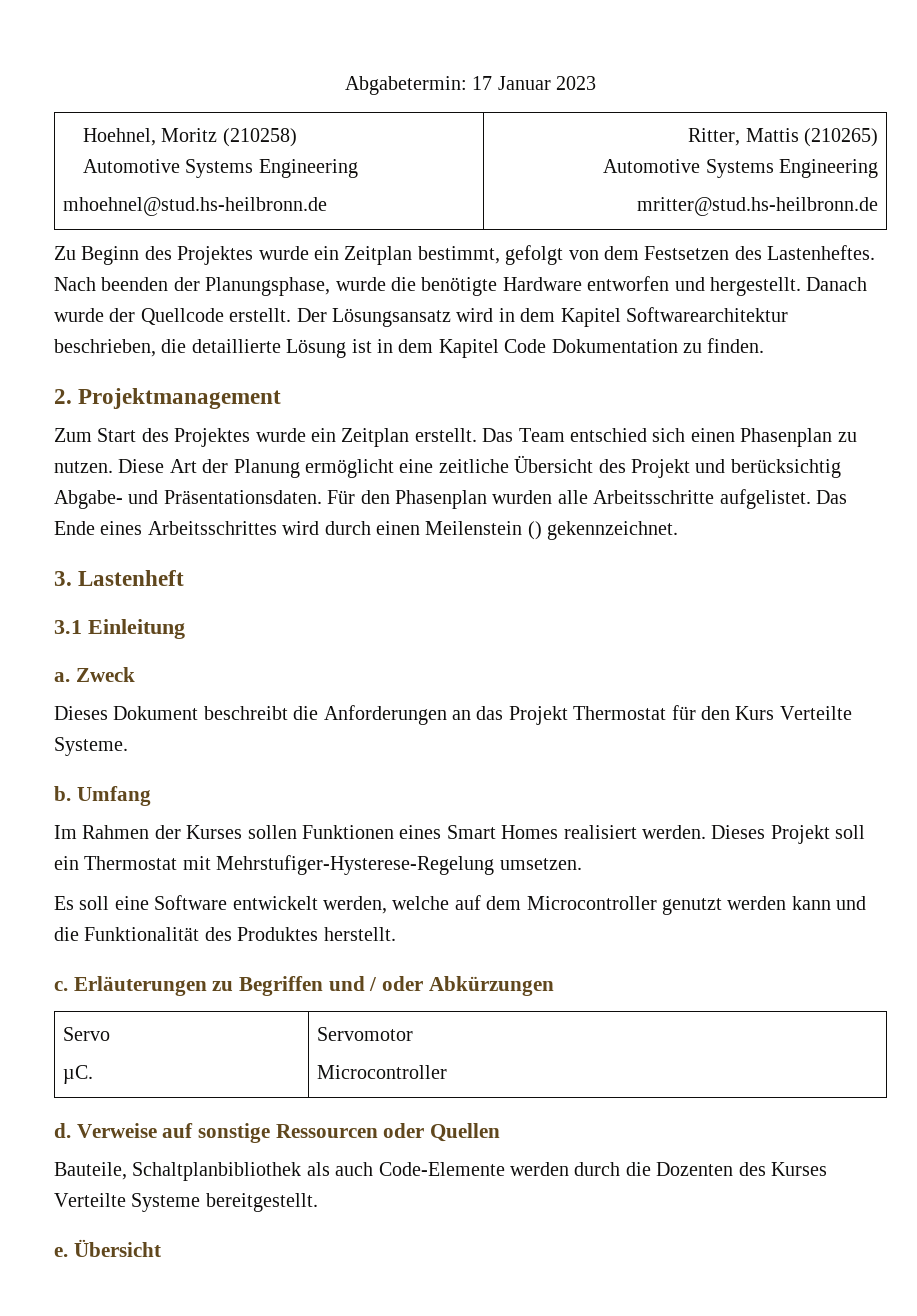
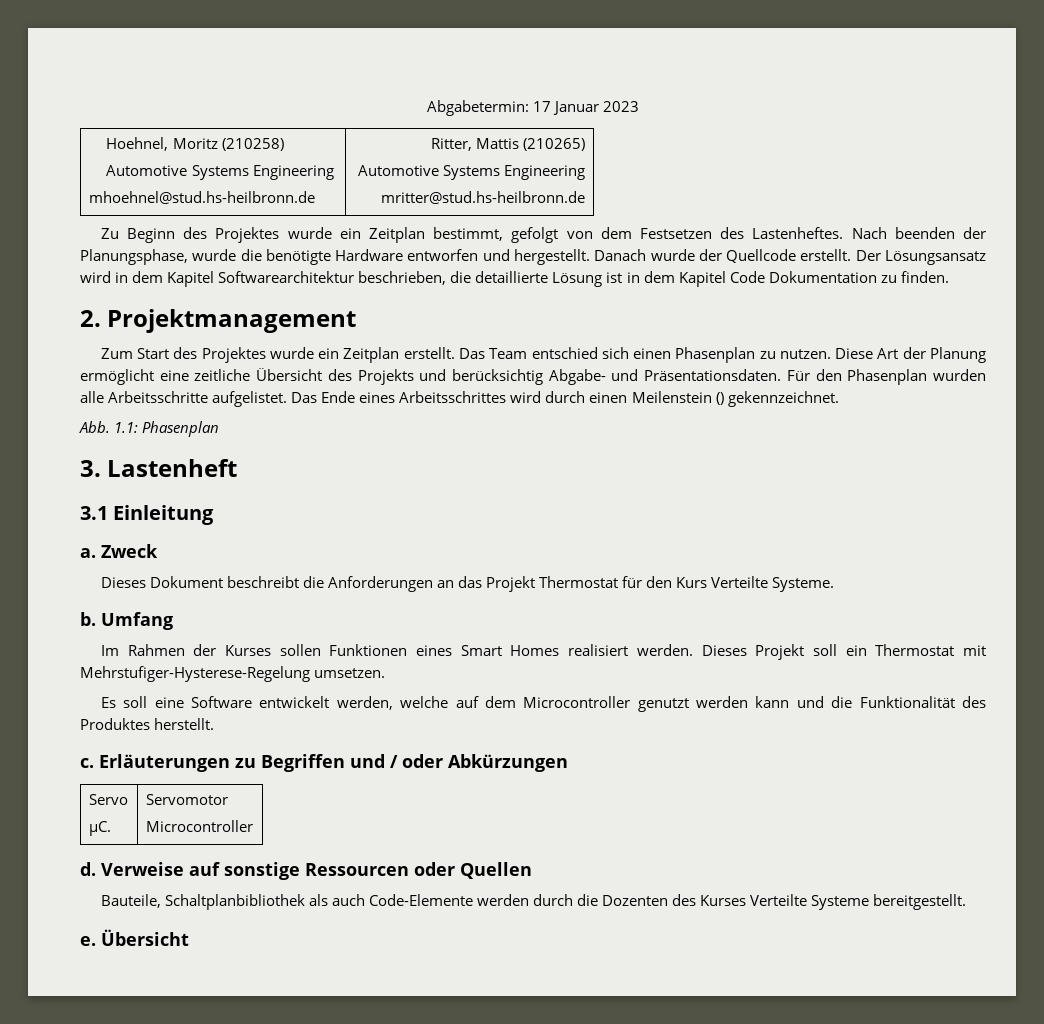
[630,459,690,478] Projekt -> [357,369,414,385] Projekts
(679, 530) none -> [79,421,220,437] // Abb. 1.1: Phasenplan

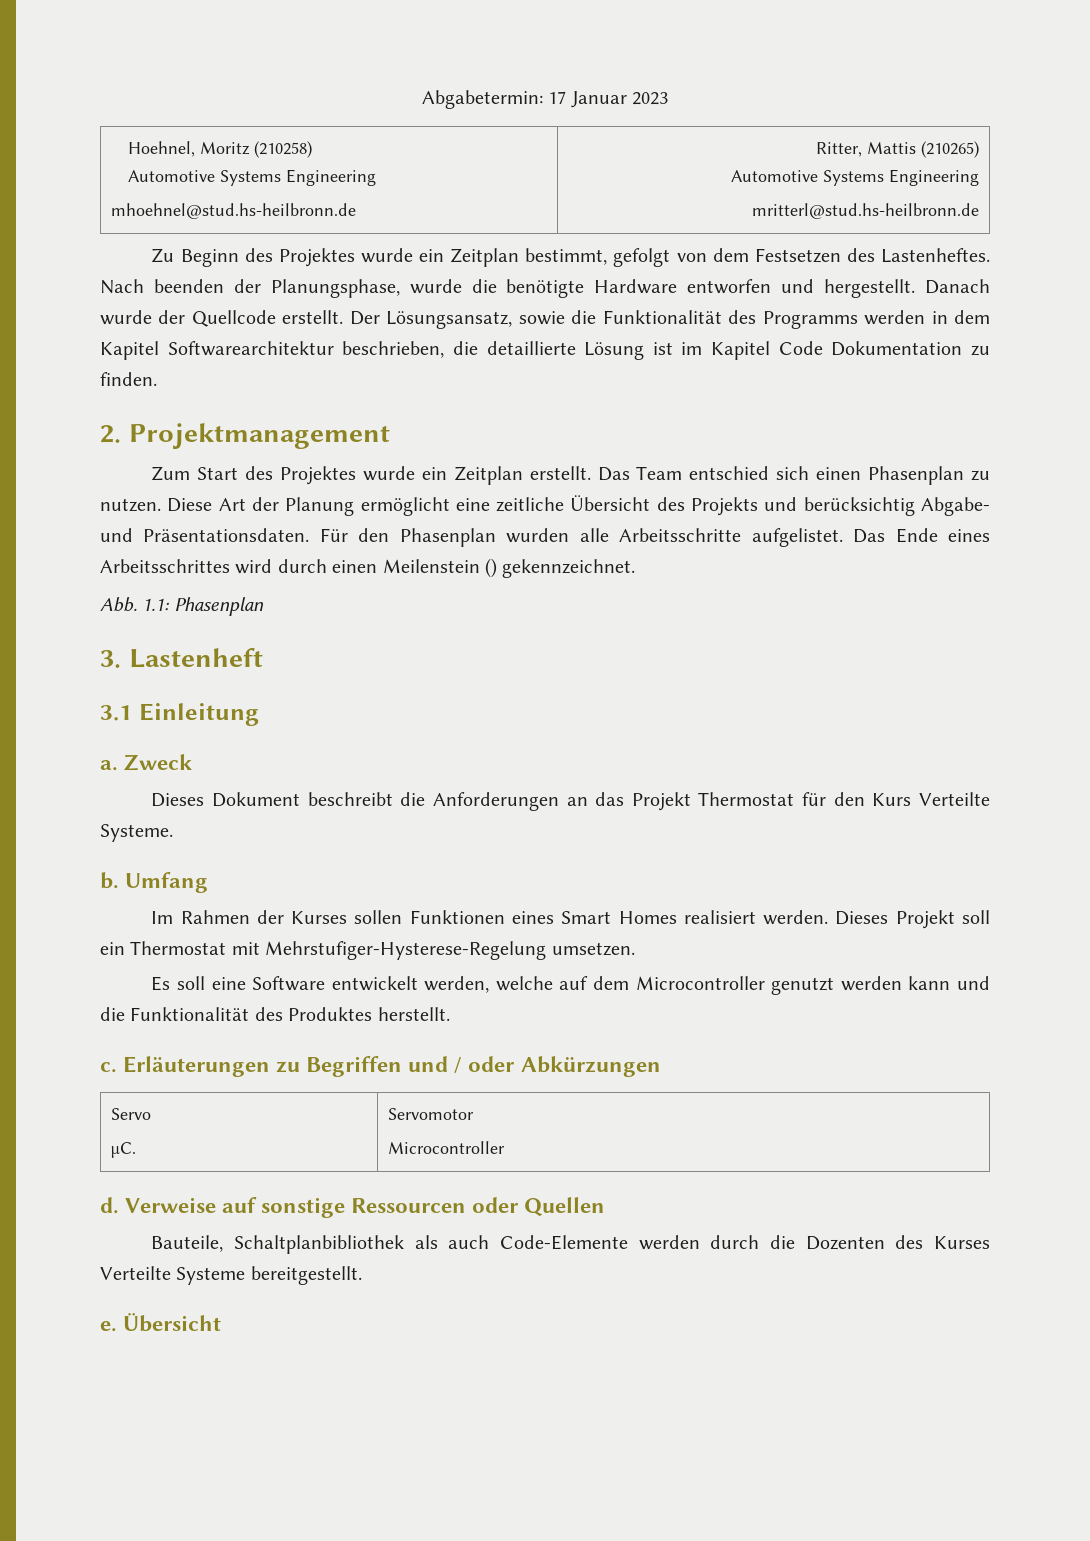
[381,191,586,204] mritter@stud.hs-heilbronn.de -> [751,203,979,219] mritterl@stud.hs-heilbronn.de
[885,250,987,265] [80,271,111,283] Lösungsansatz wird -> [386,310,926,329] Lösungsansatz, sowie die Funktionalität des Programms werden
[626,271,675,283] in dem -> [681,342,703,355] im

